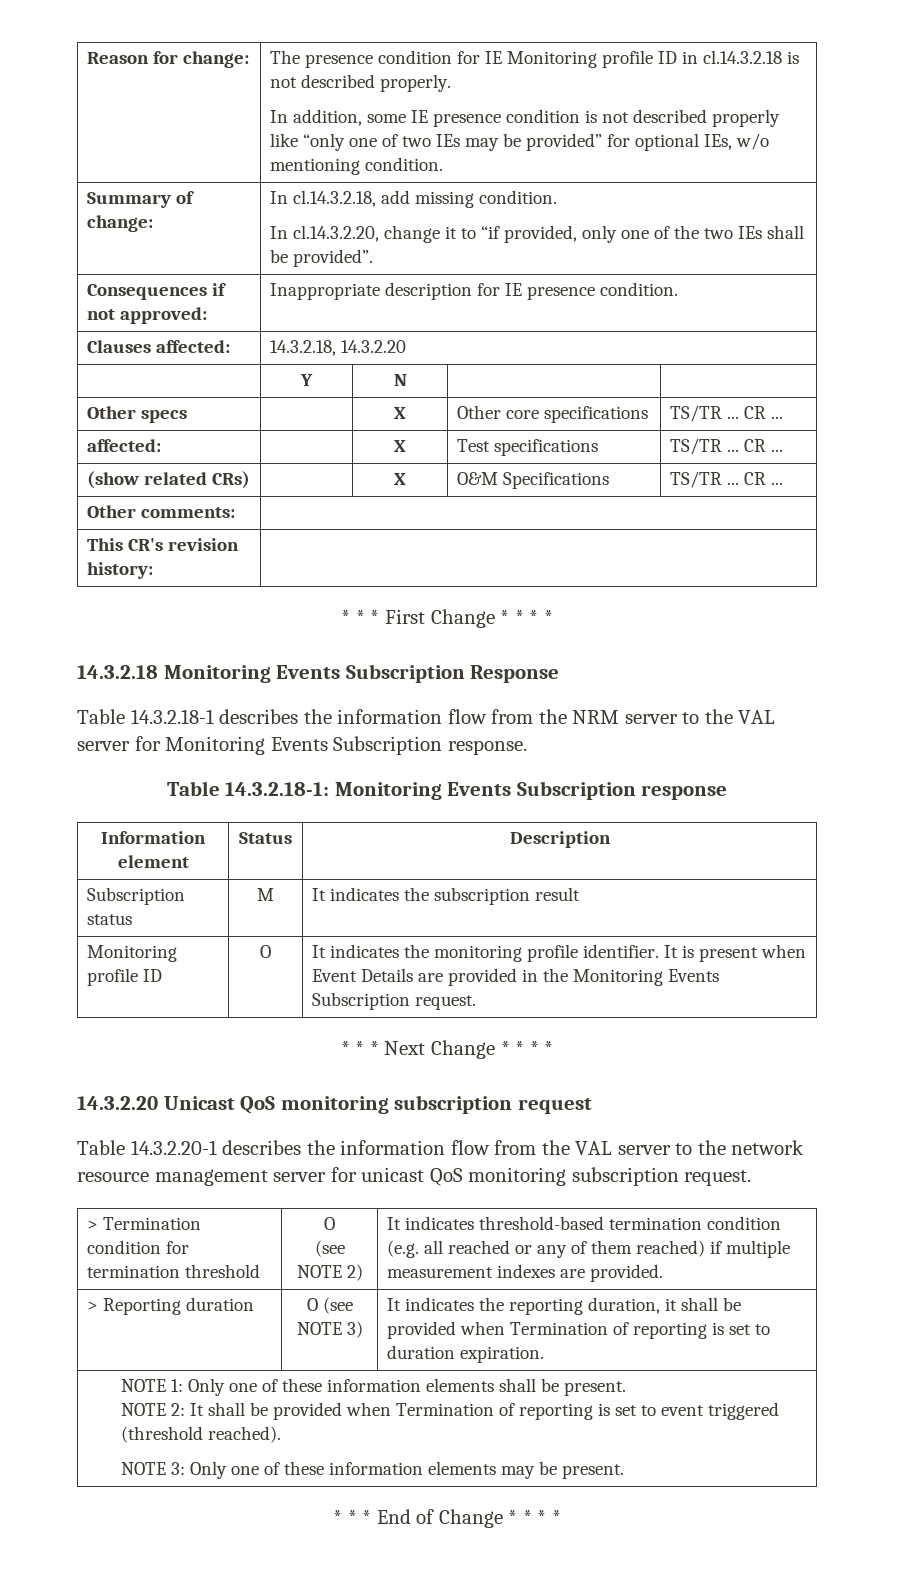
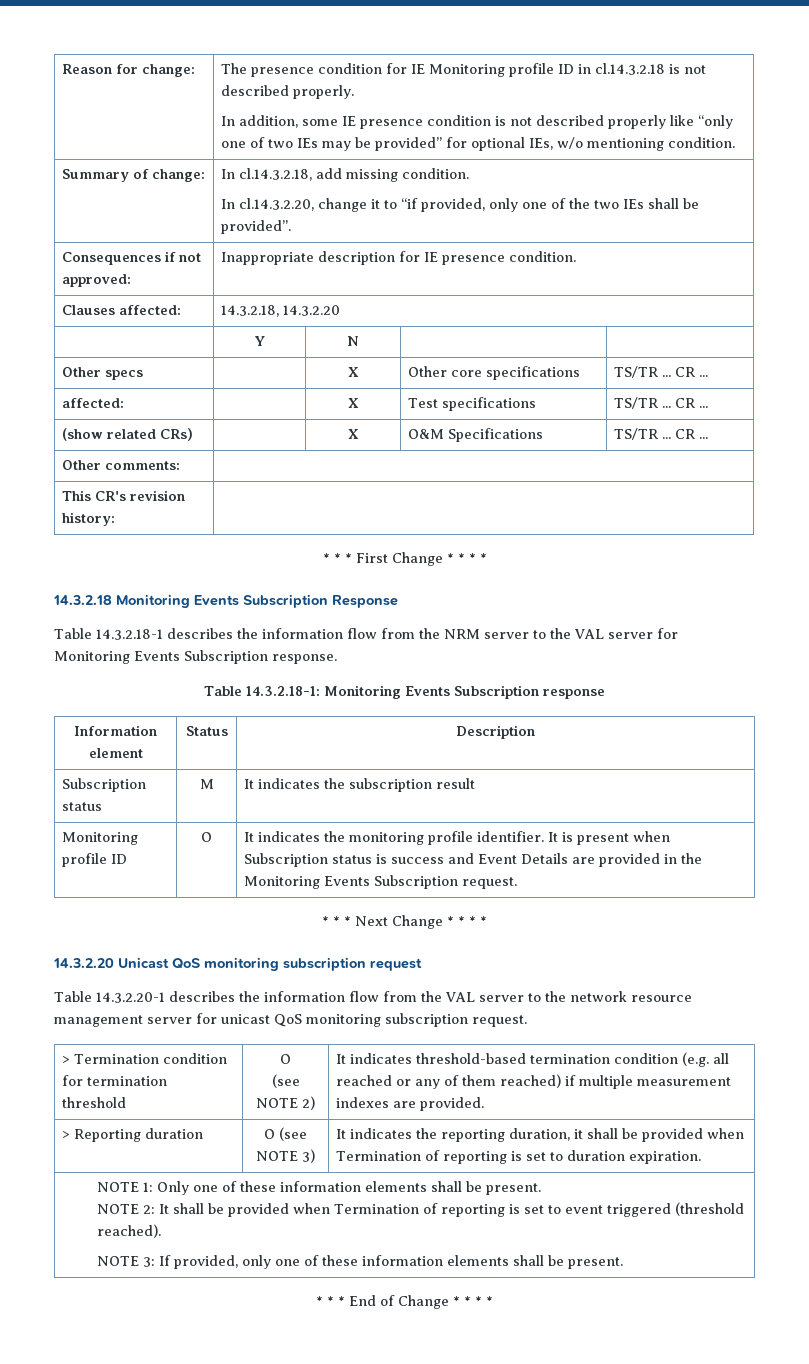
(806, 951) none -> [244,853,475,867] Subscription status is success and
[190,1461,535,1479] Only one of these information elements may -> [158,1255,544,1269] If provided, only one of these information elements shall

